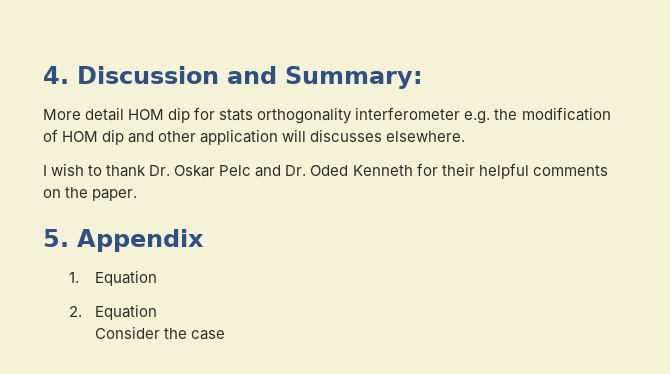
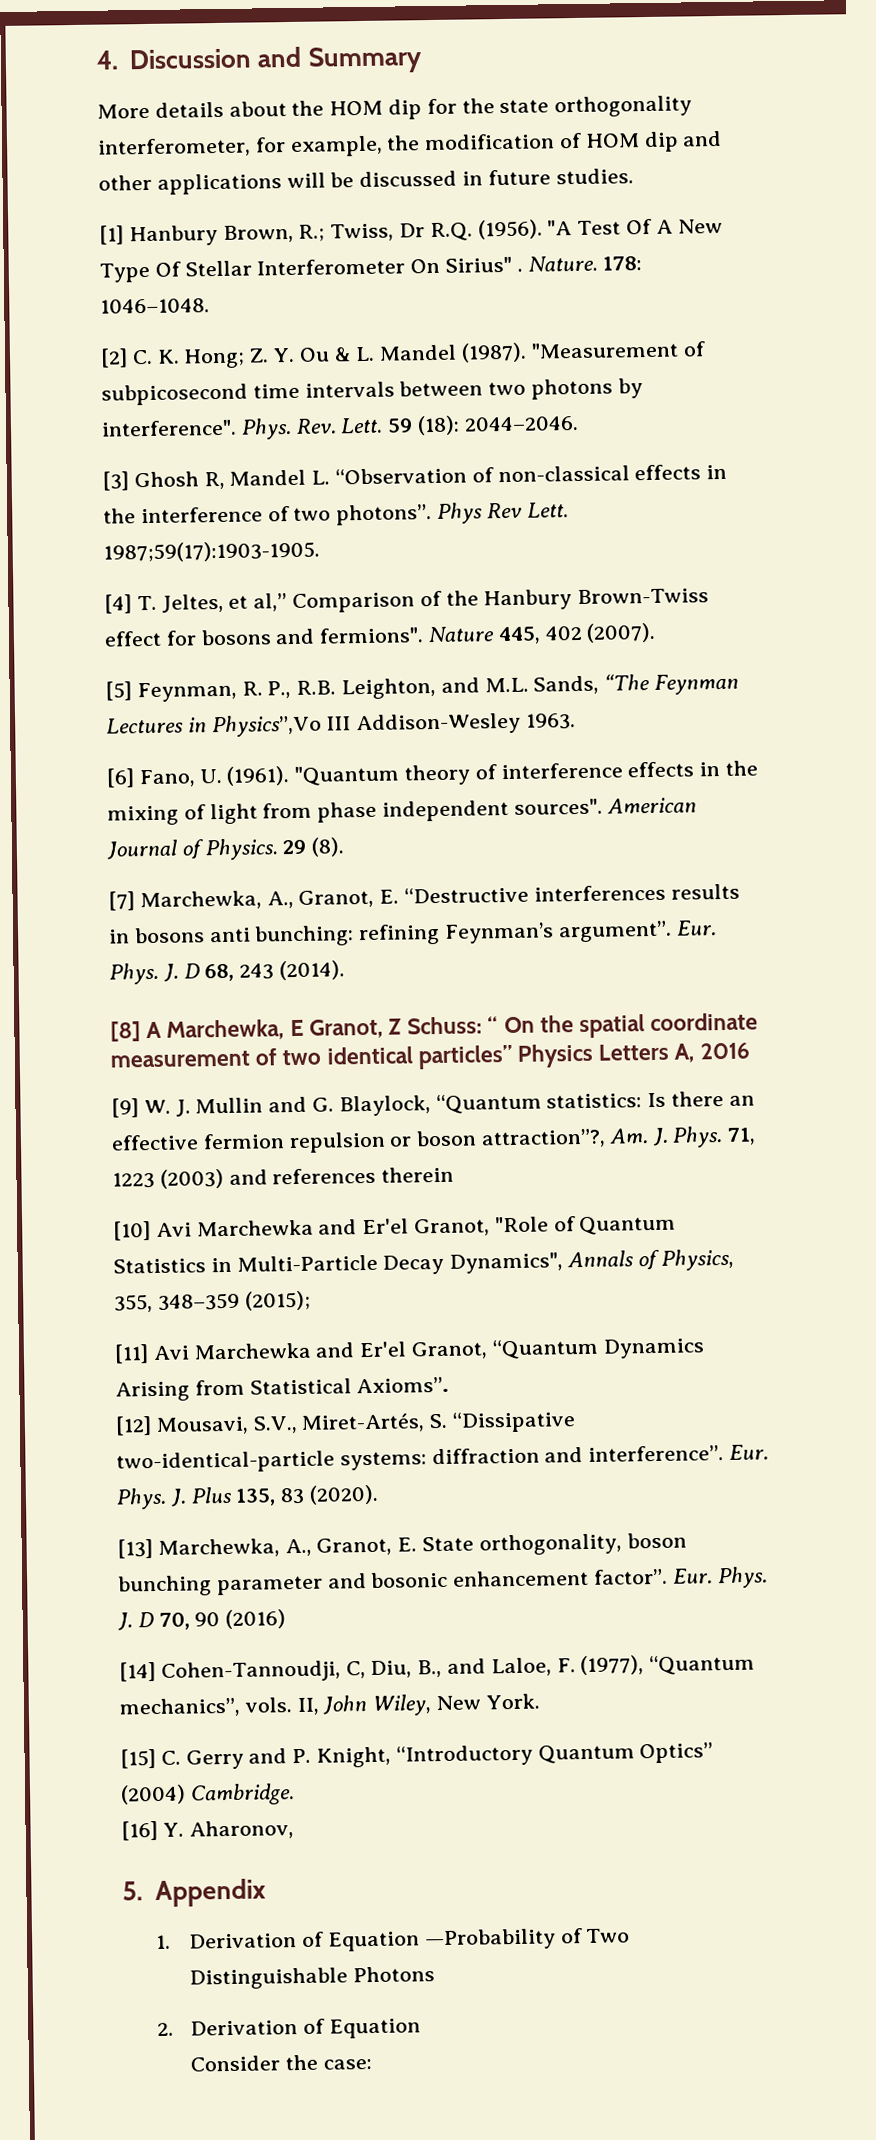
[284,66,423,89] Summary: -> [307,46,423,74] Summary
[85,107,491,124] detail HOM dip for stats orthogonality interferometer e.g. -> [154,95,693,120] [97,135,383,158] details about the HOM dip for the state orthogonality interferometer, for example,
[200,129,466,145] [43,163,608,179] [43,187,138,201] application will discusses elsewhere. // I wish to thank Dr. Oskar Pelc and Dr. Oded Kenneth for their helpful comments on the paper. -> [156,168,634,195] [99,218,723,247] [99,255,643,283] [100,298,210,314] [100,341,706,369] [101,378,643,406] [101,415,579,440] [102,464,728,491] [103,502,569,526] [103,540,320,563] [104,588,710,614] [104,622,657,647] [105,673,740,703] [106,712,576,738] [106,760,759,788] [107,797,697,826] [106,837,346,861] [108,883,740,911] [109,920,717,947] [109,960,346,985] [110,1012,759,1042] [110,1042,750,1070] [111,1091,755,1118] [111,1126,757,1154] [112,1166,455,1189] [113,1215,677,1241] [113,1248,734,1275] [114,1290,311,1313] [114,1338,705,1364] [115,1376,450,1402] [115,1411,576,1436] [116,1444,770,1474] [116,1484,380,1510] [117,1532,687,1559] [118,1566,768,1597] [117,1609,287,1631] [119,1654,756,1683] [119,1693,540,1718] [120,1742,714,1770] [120,1783,295,1806] [121,1820,294,1841] applications will be discussed in future studies. // [1] Hanbury Brown, R.; Twiss, Dr R.Q. (1956). "A Test Of A New Type Of Stellar Interferometer On Sirius" . Nature. 178: 1046–1048. // [2] C. K. Hong; Z. Y. Ou & L. Mandel (1987). "Measurement of subpicosecond time intervals between two photons by interference". Phys. Rev. Lett. 59 (18): 2044–2046. // [3] Ghosh R, Mandel L. “Observation of non-classical effects in the interference of two photons”. Phys Rev Lett. 1987;59(17):1903-1905. // [4] T. Jeltes, et al,” Comparison of the Hanbury Brown-Twiss effect for bosons and fermions". Nature 445, 402 (2007). // [5] Feynman, R. P., R.B. Leighton, and M.L. Sands, “The Feynman Lectures in Physics”,Vo III Addison-Wesley 1963. // [6] Fano, U. (1961). "Quantum theory of interference effects in the mixing of light from phase independent sources". American Journal of Physics. 29 (8). // [7] Marchewka, A., Granot, E. “Destructive interferences results in bosons anti bunching: refining Feynman’s argument”. Eur. Phys. J. D 68, 243 (2014). // [8] A Marchewka, E Granot, Z Schuss: “ On the spatial coordinate measurement of two identical particles” Physics Letters A, 2016 // [9] W. J. Mullin and G. Blaylock, “Quantum statistics: Is there an effective fermion repulsion or boson attraction”?, Am. J. Phys. 71, 1223 (2003) and references therein // [10] Avi Marchewka and Er'el Granot, "Role of Quantum Statistics in Multi-Particle Decay Dynamics", Annals of Physics, 355, 348–359 (2015); // [11] Avi Marchewka and Er'el Granot, “Quantum Dynamics Arising from Statistical Axioms”. // [12] Mousavi, S.V., Miret-Artés, S. “Dissipative two-identical-particle systems: diffraction and interference”. Eur. Phys. J. Plus 135, 83 (2020). // [13] Marchewka, A., Granot, E. State orthogonality, boson bunching parameter and bosonic enhancement factor”. Eur. Phys. J. D 70, 90 (2016) // [14] Cohen-Tannoudji, C, Diu, B., and Laloe, F. (1977), “Quantum mechanics”, vols. II, John Wiley, New York. // [15] C. Gerry and P. Knight, “Introductory Quantum Optics” (2004) Cambridge. // [16] Y. Aharonov,
[94,270,157,286] Equation -> [189,1928,631,1952] [189,1966,436,1990] Derivation of Equation —Probability of Two Distinguishable Photons
(82, 311) none -> [190,2018,326,2036] Derivation of
[190,330,225,340] case -> [323,2059,373,2070] case:

